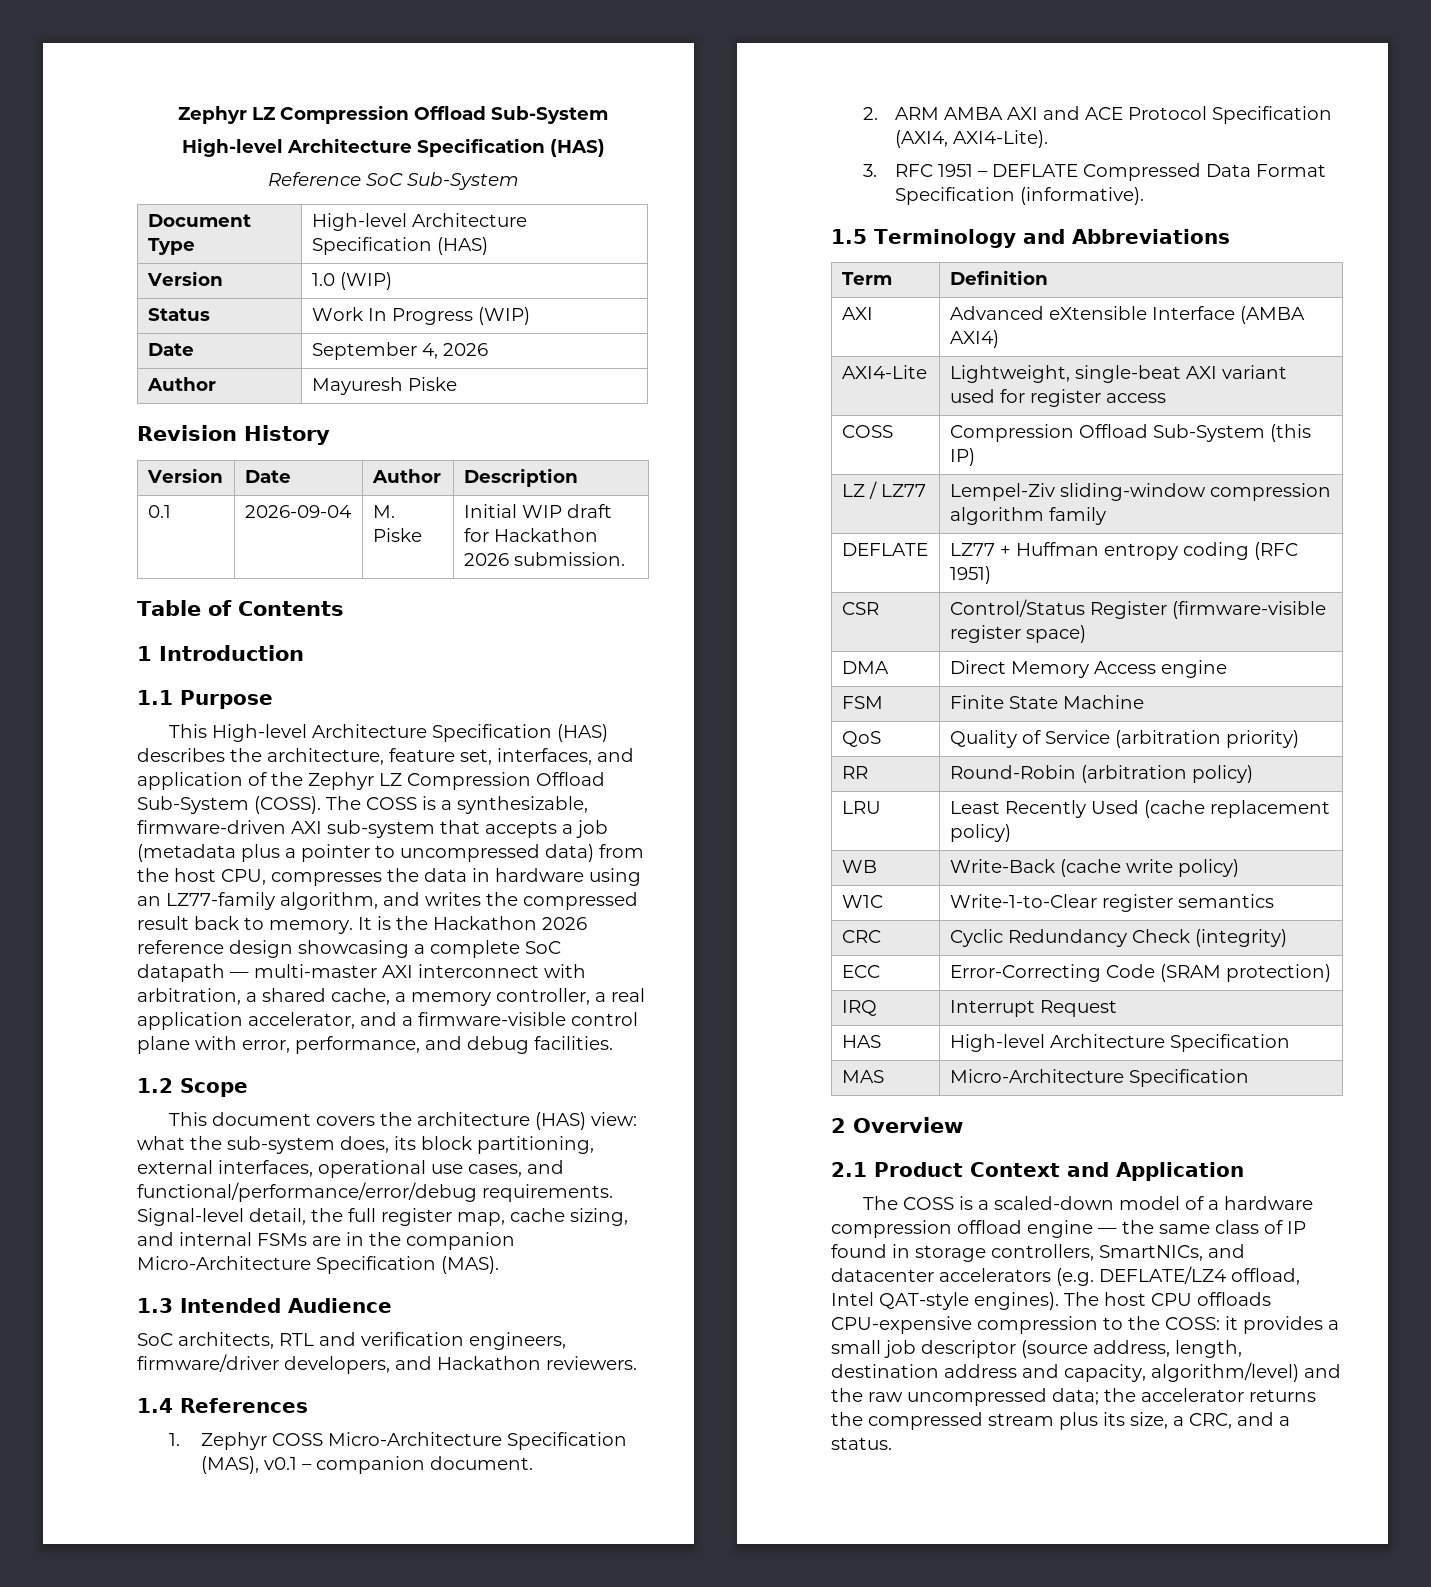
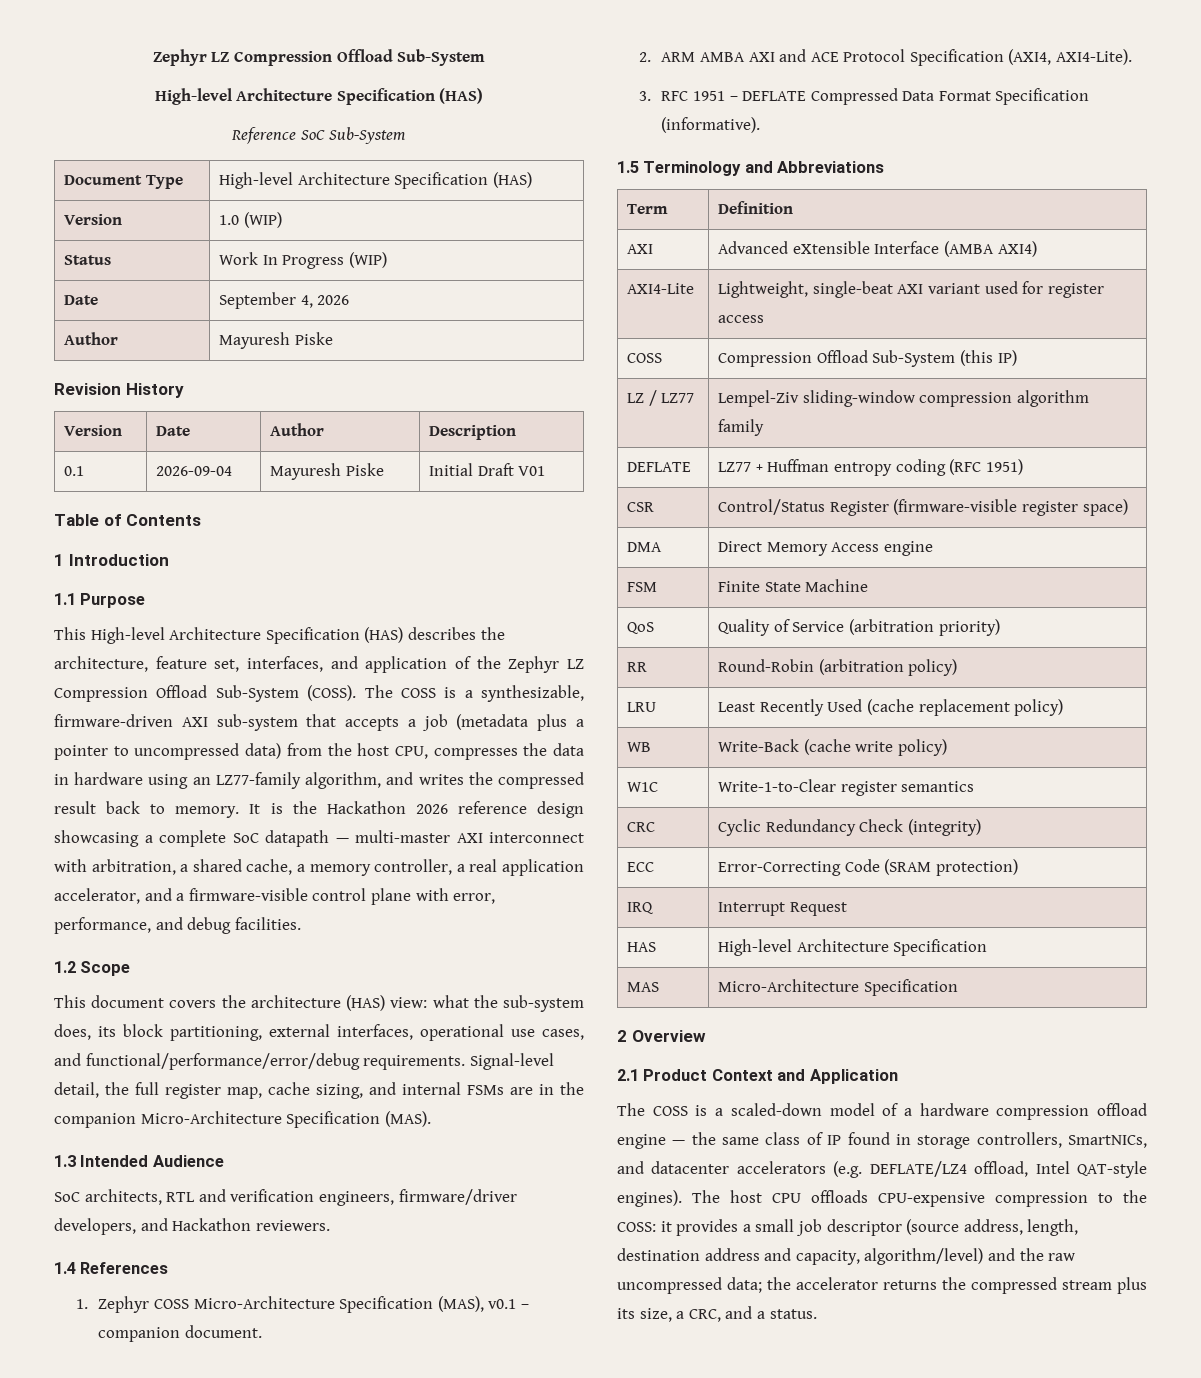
[372,505,395,518] M. -> [270,463,342,480] Mayuresh
[521,504,612,518] [463,528,598,542] [463,552,625,566] WIP draft for Hackathon 2026 submission. -> [477,463,546,476] Draft V01

